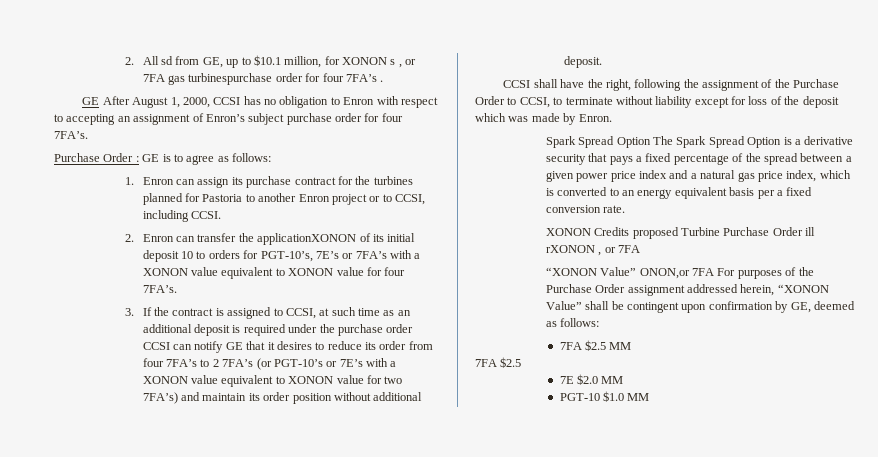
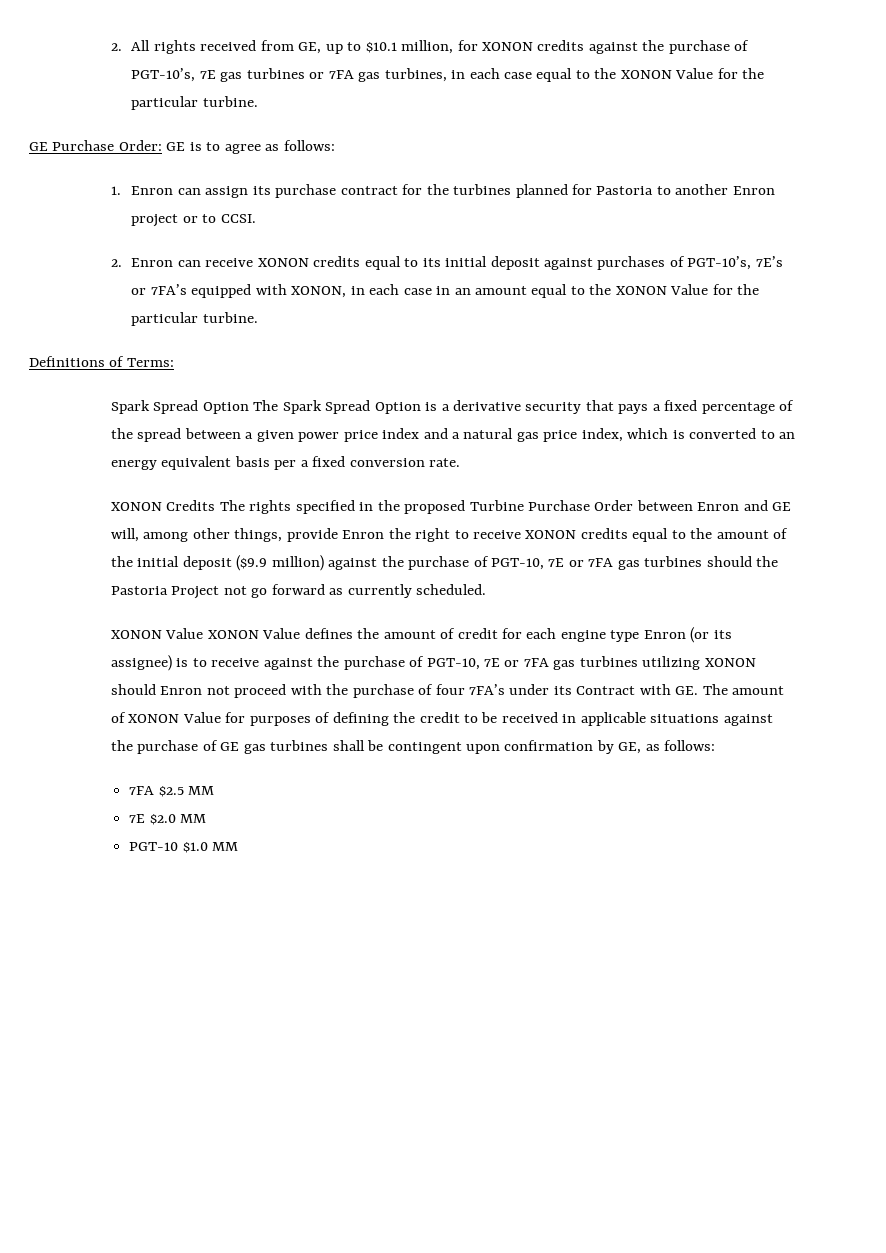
[161,56,174,65] sd -> [153,40,257,54] rights received
[390,59,417,68] [142,73,384,85] [82,96,438,108] [54,113,403,125] [54,131,88,139] [54,153,139,162] s , or 7FA gas turbinespurchase order for four 7FA’s . // GE After August 1, 2000, CCSI has no obligation to Enron with respect to accepting an assignment of Enron’s subject purchase order for four 7FA’s. // Purchase Order : -> [537,40,750,54] [131,68,765,82] [131,96,258,110] [29,140,162,151] credits against the purchase of PGT-10’s, 7E gas turbines or 7FA gas turbines, in each case equal to the XONON Value for the particular turbine. // GE Purchase Order:
[395,194,426,205] [142,210,189,222] CCSI, including -> (217, 218) none
[197,233,416,245] [142,250,421,262] [142,267,406,279] [142,285,177,293] [124,307,411,319] [142,324,414,336] [142,341,433,353] [142,358,397,370] [142,375,403,387] [142,392,423,404] [563,56,602,68] [503,79,840,91] [475,96,839,108] [475,113,612,125] transfer the applicationXONON of its initial deposit 10 to orders for PGT-10’s, 7E’s or 7FA’s with a XONON value equivalent to XONON value for four 7FA’s. // 3. If the contract is assigned to CCSI, at such time as an additional deposit is required under the purchase order CCSI can notify GE that it desires to reduce its order from four 7FA’s to 2 7FA’s (or PGT-10’s or 7E’s with a XONON value equivalent to XONON value for two 7FA’s) and maintain its order position without additional deposit. // CCSI shall have the right, following the assignment of the Purchase Order to CCSI, to terminate without liability except for loss of the deposit which was made by Enron. -> [205,256,783,270] [131,284,760,298] [131,312,258,326] [29,356,174,367] receive XONON credits equal to its initial deposit against purchases of PGT-10’s, 7E’s or 7FA’s equipped with XONON, in each case in an amount equal to the XONON Value for the particular turbine. // Definitions of Terms:
[632,227,816,239] [545,245,641,256] [545,267,814,279] [545,284,829,296] [545,301,582,310] proposed Turbine Purchase Order ill rXONON , or 7FA // “XONON Value” ONON,or 7FA For purposes of the Purchase Order assignment addressed herein, “XONON Value” -> [219,500,792,514] [110,528,789,542] [110,555,779,571] [110,584,487,599] [110,627,732,643] [110,655,756,671] [110,684,785,698] [110,712,773,726] [110,740,329,754] The rights specified in the proposed Turbine Purchase Order between Enron and GE will, among other things, provide Enron the right to receive XONON credits equal to the amount of the initial deposit ($9.9 million) against the purchase of PGT-10, 7E or 7FA gas turbines should the Pastoria Project not go forward as currently scheduled. // XONON Value XONON Value defines the amount of credit for each engine type Enron (or its assignee) is to receive against the purchase of PGT-10, 7E or 7FA gas turbines utilizing XONON should Enron not proceed with the purchase of four 7FA’s under its Contract with GE. The amount of XONON Value for purposes of defining the credit to be received in applicable situations against the purchase of GE gas turbines
[813,301,855,310] deemed -> (642, 748) none
[475,357,522,368] // 7FA $2.5 -> (215, 790) none

